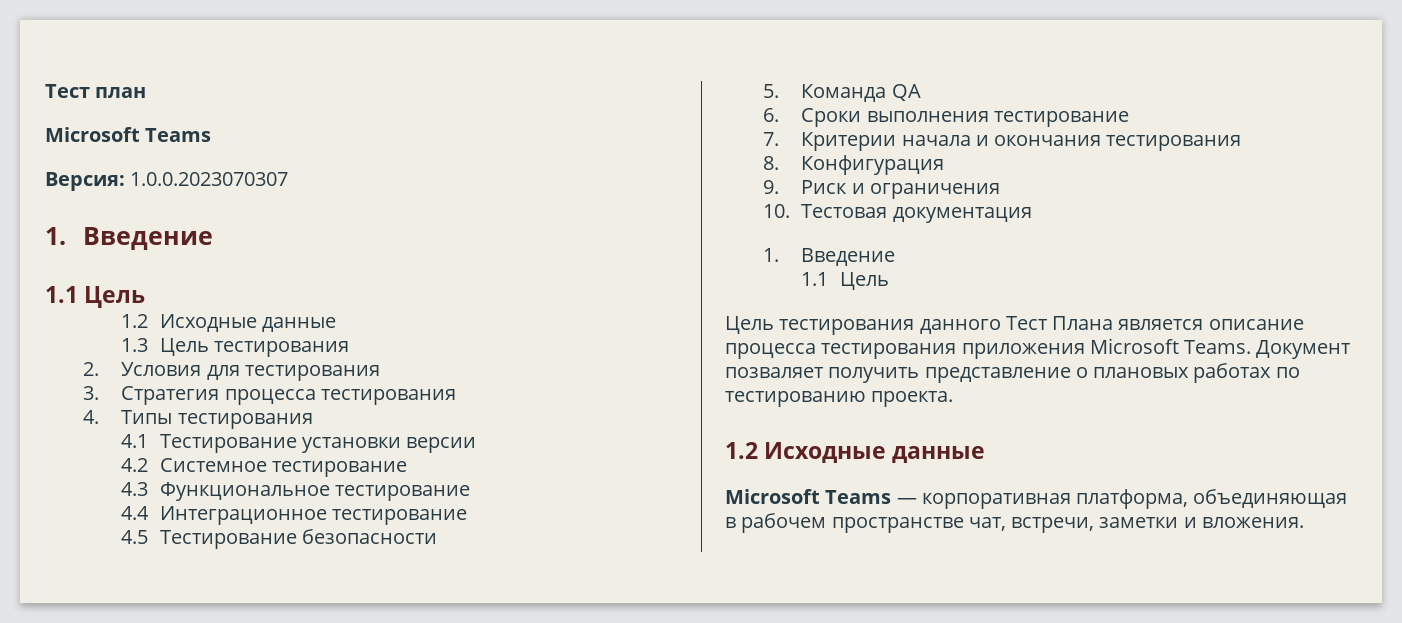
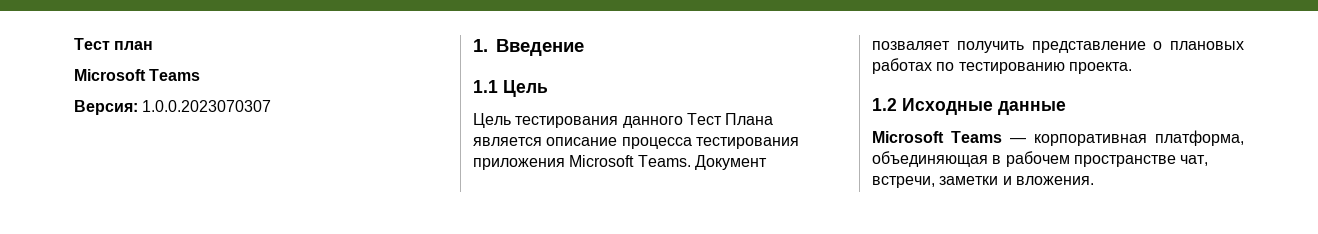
[121,314,336,332] [121,338,349,357] [83,362,380,381] [83,386,456,405] [83,410,313,429] [121,434,477,453] [121,458,407,477] [121,482,470,501] [121,506,467,525] [121,529,437,549] [763,84,921,102] [763,108,1129,127] [763,132,1242,151] [763,155,945,175] [763,180,1000,199] [763,204,1032,223] [763,248,896,266] [801,272,889,290] // 1.2 Исходные данные // 1.3 Цель тестирования // 2. Условия для тестирования // 3. Стратегия процесса тестирования // 4. Типы тестирования // 4.1 Тестирование установки версии // 4.2 Системное тестирование // 4.3 Функциональное тестирование // 4.4 Интеграционное тестирование // 4.5 Тестирование безопасности // 5. Команда QA // 6. Сроки выполнения тестирование // 7. Критерии начала и окончания тестирования // 8. Конфигурация // 9. Риск и ограничения // 10. Тестовая документация // 1. Введение // 1.1 Цель -> (548, 88) none

